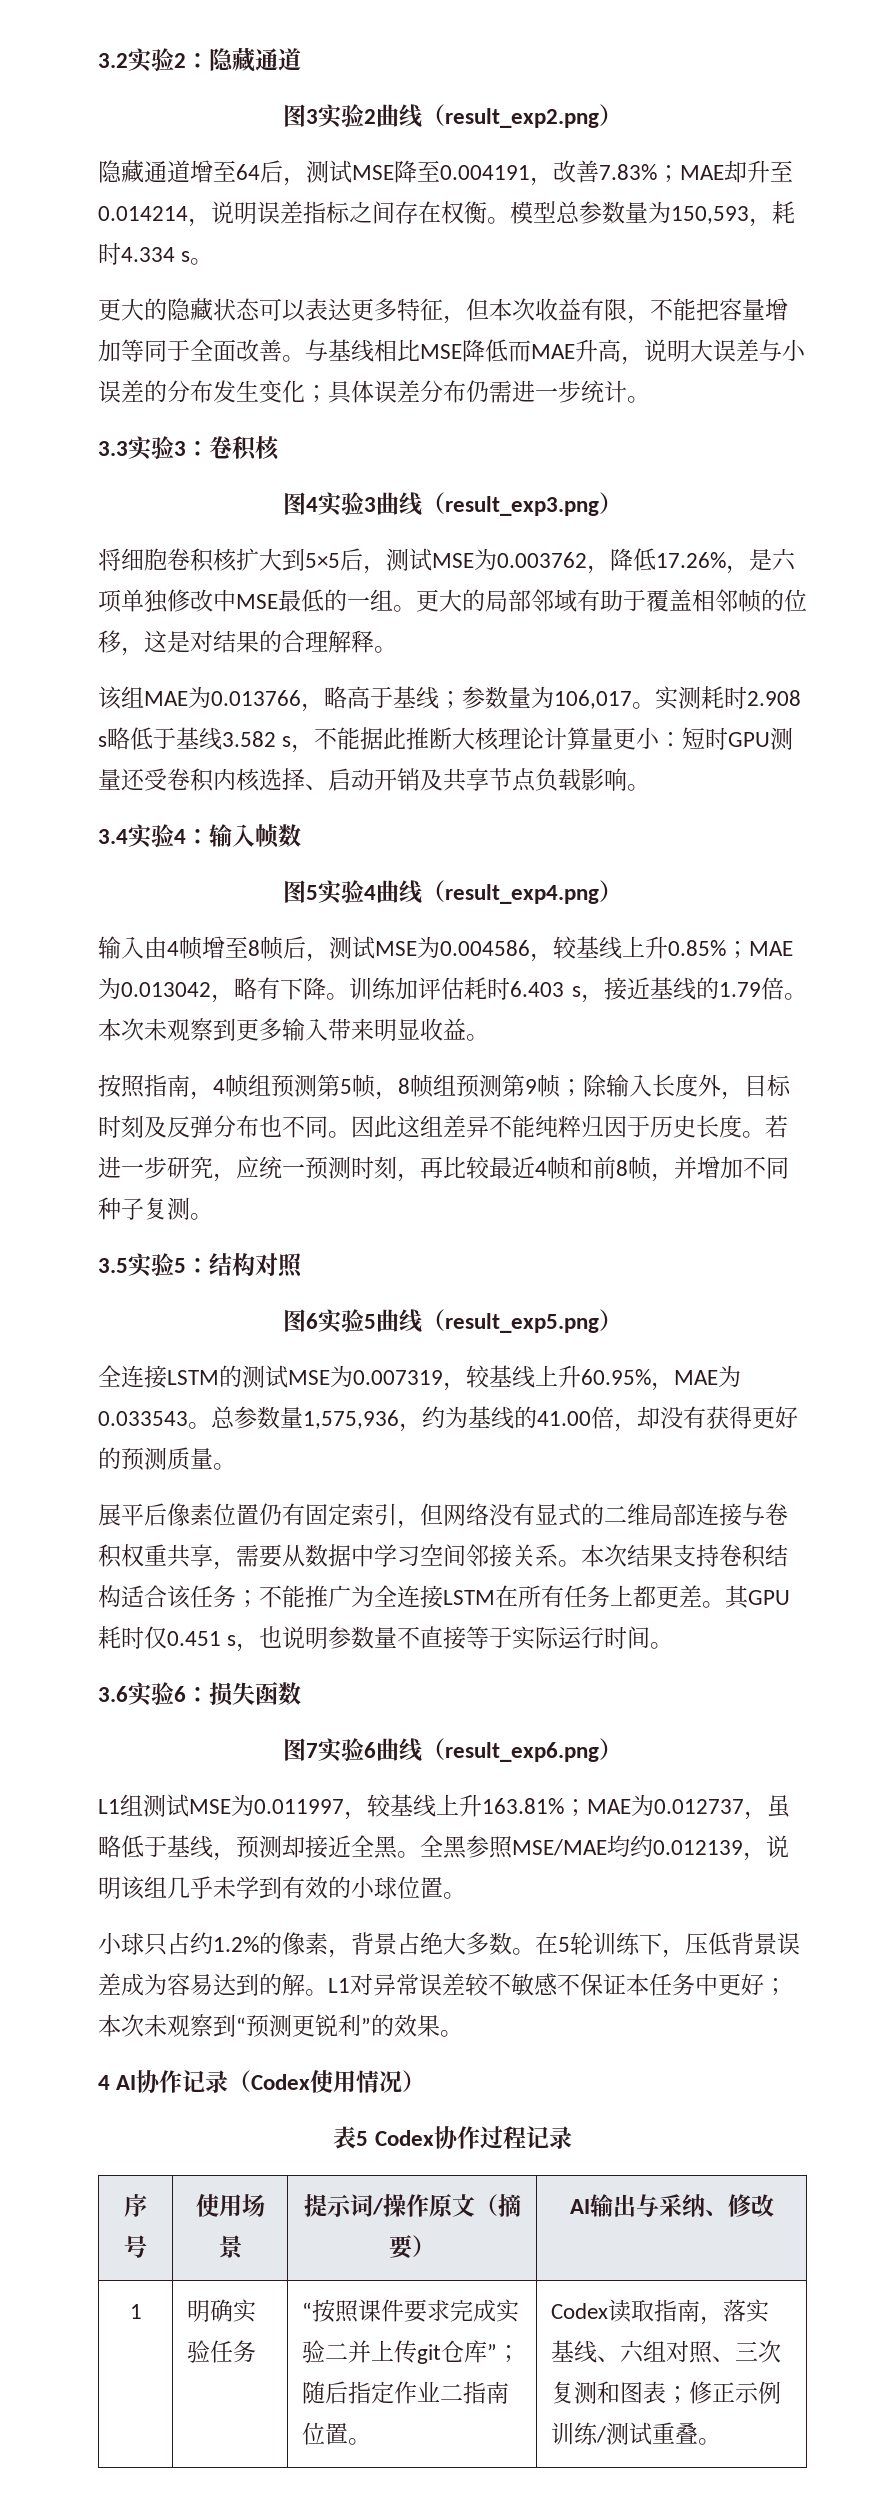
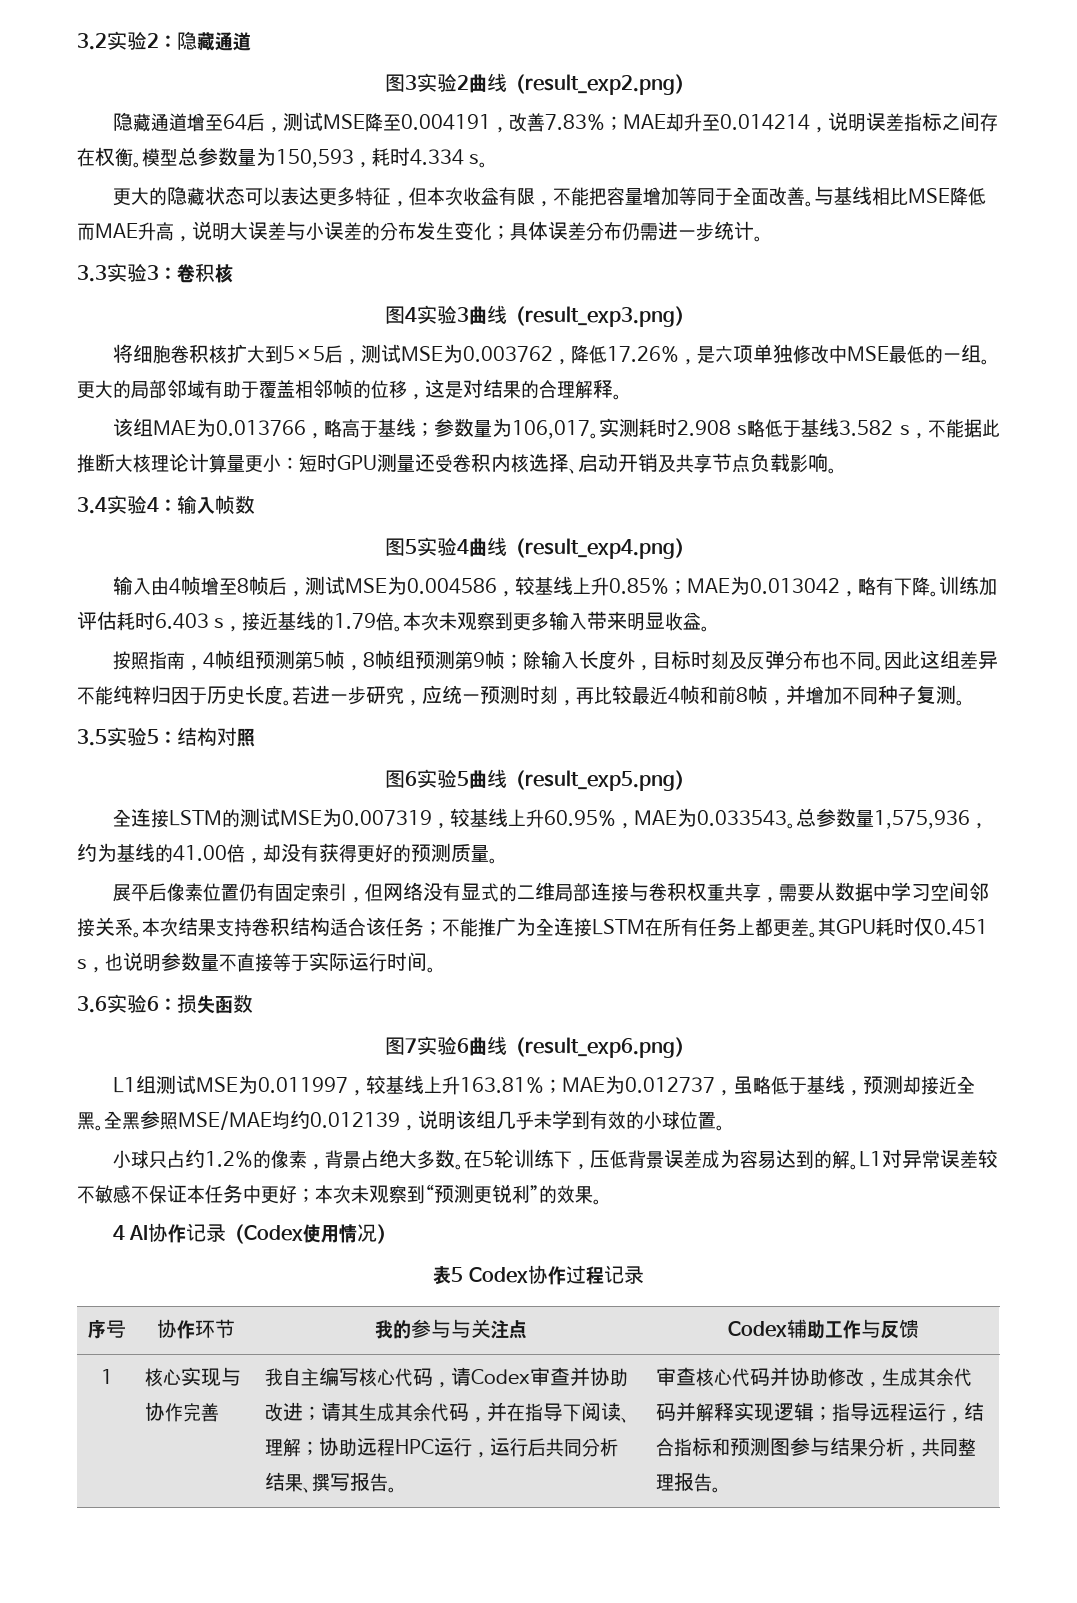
[195,2194,265,2217] [218,2235,243,2259] [303,2194,521,2217] [389,2235,435,2259] [569,2194,774,2217] [129,2304,142,2319] [187,2299,257,2323] [187,2340,257,2363] [302,2299,520,2323] [302,2340,521,2364] [302,2381,510,2404] [302,2422,372,2445] [551,2299,770,2325] [551,2340,782,2364] [551,2381,782,2404] [551,2422,699,2445] 使用场景 | 提示词/操作原文（摘要） | AI输出与采纳、修改 // 1 | 明确实验任务 | “按照课件要求完成实验二并上传git仓库”；随后指定作业二指南位置。 | Codex读取指南，落实基线、六组对照、三次复测和图表；修正示例训练/测试重叠 -> [156,1319,235,1339] [375,1319,527,1339] [727,1319,919,1339] [100,1369,113,1384] [145,1367,242,1387] [145,1402,220,1422] [265,1367,629,1388] [265,1402,631,1423] [265,1437,619,1458] [265,1472,398,1493] [656,1367,973,1388] [656,1402,985,1423] [656,1437,977,1458] [656,1472,713,1492] 协作环节 | 我的参与与关注点 | Codex辅助工作与反馈 // 1 | 核心实现与协作完善 | 我自主编写核心代码，请Codex审查并协助改进；请其生成其余代码，并在指导下阅读、理解；协助远程HPC运行，运行后共同分析结果、撰写报告。 | 审查核心代码并协助修改，生成其余代码并解释实现逻辑；指导远程运行，结合指标和预测图参与结果分析，共同整理报告

